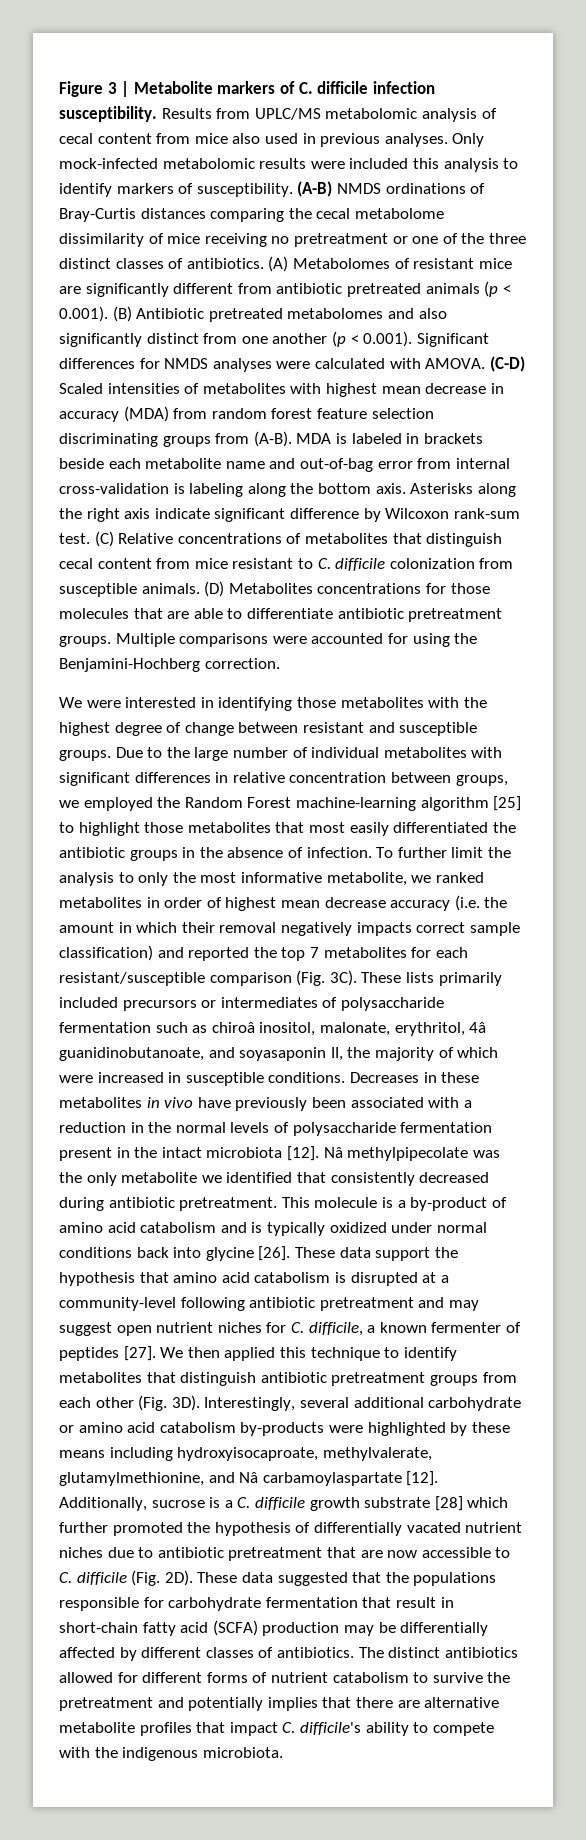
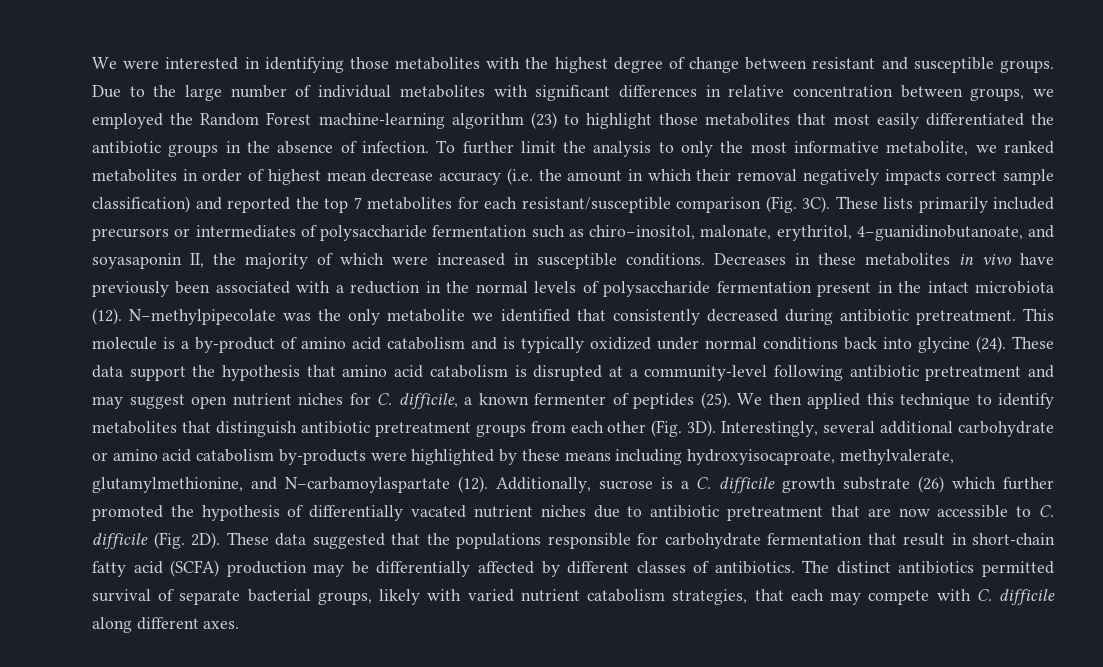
[59,81,435,97] [59,106,497,122] [59,133,485,147] [59,158,519,172] [59,181,486,197] [59,208,444,222] [59,233,526,247] [59,256,512,272] [59,281,511,297] [59,306,447,322] [59,331,489,347] [59,356,525,372] [59,383,504,397] [59,406,434,422] [59,431,483,447] [59,458,510,472] [59,483,516,497] [59,508,520,522] [59,531,503,547] [59,558,514,571] [59,581,490,597] [59,608,503,622] [59,633,478,647] [59,658,280,672] Figure 3 | Metabolite markers of C. difficile infection susceptibility. Results from UPLC/MS metabolomic analysis of cecal content from mice also used in previous analyses. Only mock-infected metabolomic results were included this analysis to identify markers of susceptibility. (A-B) NMDS ordinations of Bray-Curtis distances comparing the cecal metabolome dissimilarity of mice receiving no pretreatment or one of the three distinct classes of antibiotics. (A) Metabolomes of resistant mice are significantly different from antibiotic pretreated animals (p < 0.001). (B) Antibiotic pretreated metabolomes and also significantly distinct from one another (p < 0.001). Significant differences for NMDS analyses were calculated with AMOVA. (C-D) Scaled intensities of metabolites with highest mean decrease in accuracy (MDA) from random forest feature selection discriminating groups from (A-B). MDA is labeled in brackets beside each metabolite name and out-of-bag error from internal cross-validation is labeling along the bottom axis. Asterisks along the right axis indicate significant difference by Wilcoxon rank-sum test. (C) Relative concentrations of metabolites that distinguish cecal content from mice resistant to C. difficile colonization from susceptible animals. (D) Metabolites concentrations for those molecules that are able to differentiate antibiotic pretreatment groups. Multiple comparisons were accounted for using the Benjamini-Hochberg correction. // -> (92, 63) none
[493,796,522,811] [25] -> [530,112,557,129] (23)
[211,1022,487,1036] [59,1047,204,1061] chiroâ inositol, malonate, erythritol, 4â guanidinobutanoate, -> [589,225,1023,241] chiro−inositol, malonate, erythritol, 4−guanidinobutanoate,
[286,1146,469,1161] [12]. Nâ methylpipecolate -> [92,308,277,325] (12). N−methylpipecolate
[258,1246,291,1261] [26]. -> [976,336,1006,353] (24).
[123,1346,156,1361] [27]. -> [700,392,731,409] (25).
[239,1471,439,1486] Nâ carbamoylaspartate [12]. -> [284,476,488,493] N−carbamoylaspartate (12).
[434,1496,463,1511] [28] -> [918,476,945,493] (26)
[59,1672,511,1683] [59,1697,500,1711] [59,1722,494,1736] [59,1747,283,1761] allowed for different forms of nutrient catabolism to survive the pretreatment and potentially implies that there are alternative metabolite profiles that impact C. difficile's ability to compete with the indigenous microbiota. -> [982,561,1054,577] [92,589,1055,605] [92,617,240,633] permitted survival of separate bacterial groups, likely with varied nutrient catabolism strategies, that each may compete with C. difficile along different axes.

